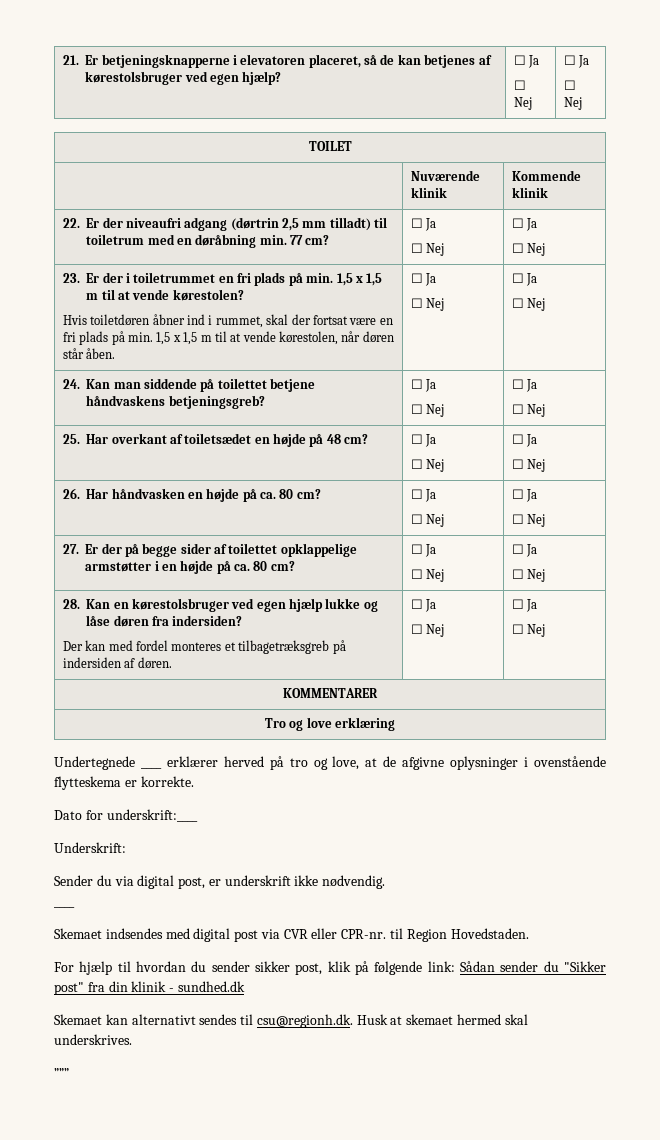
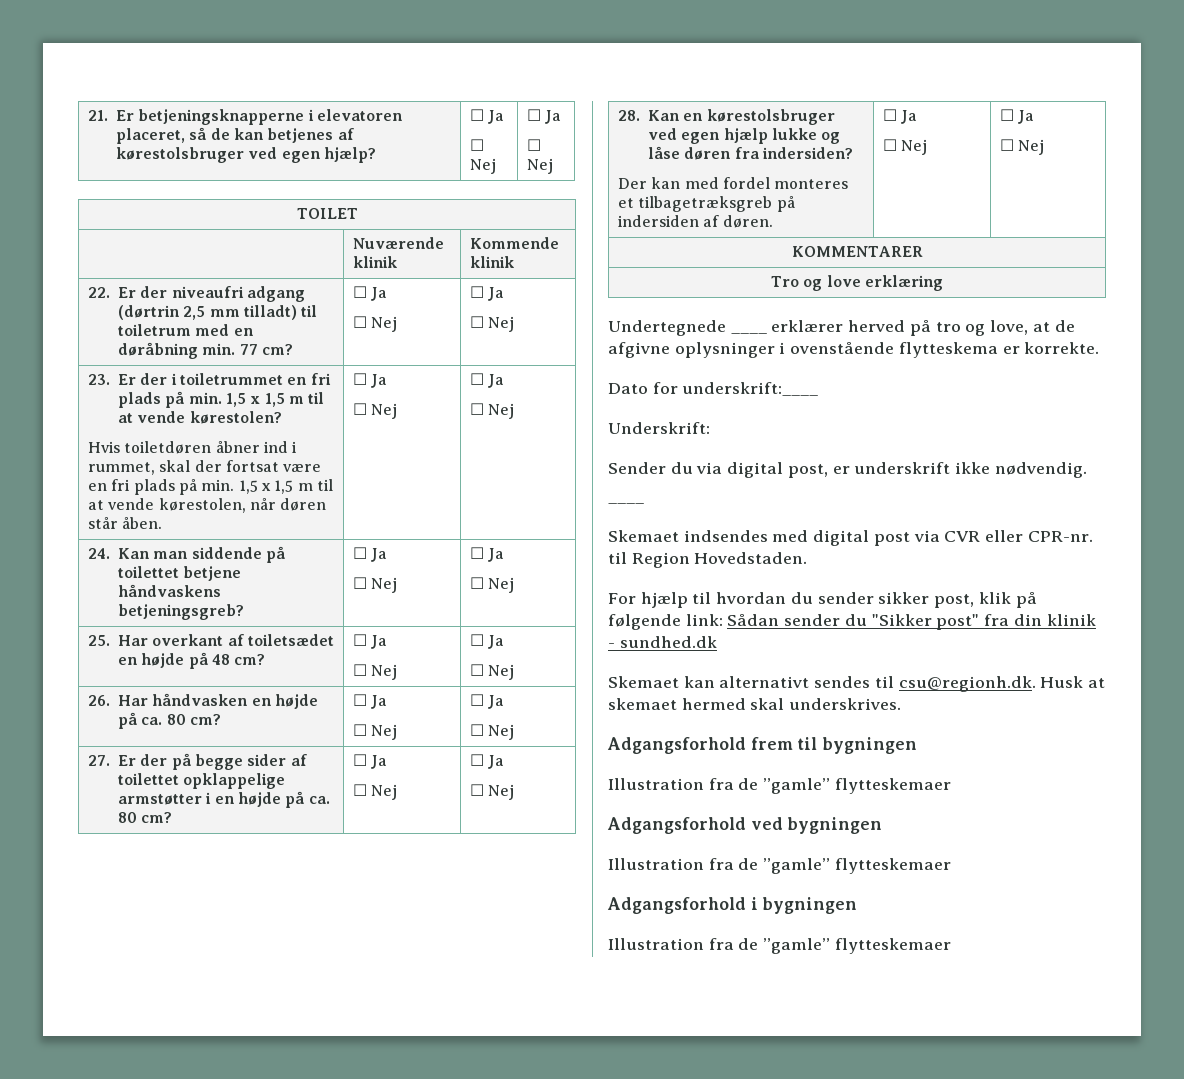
[54,1068,69,1078] ””” -> [607,737,918,754] [608,778,951,794] [607,817,883,834] [608,858,951,874] [607,897,858,914] [608,938,951,954] Adgangsforhold frem til bygningen // Illustration fra de ”gamle” flytteskemaer // Adgangsforhold ved bygningen // Illustration fra de ”gamle” flytteskemaer // Adgangsforhold i bygningen // Illustration fra de ”gamle” flytteskemaer

